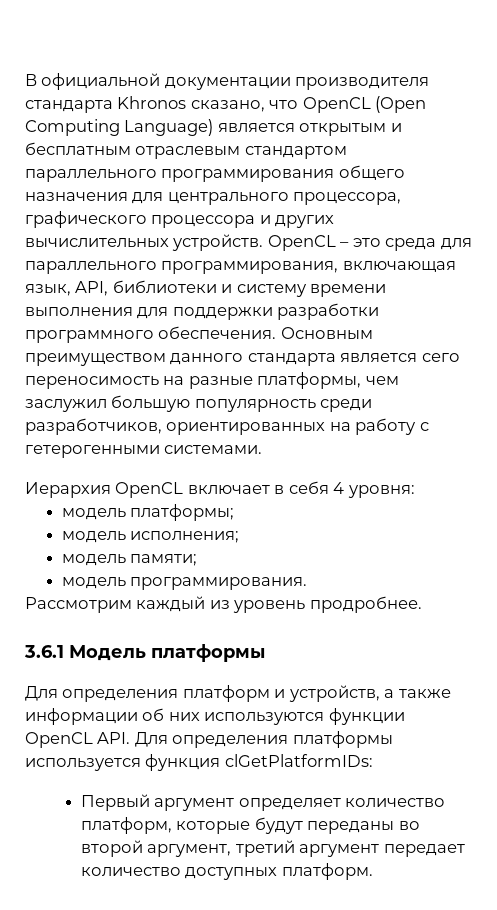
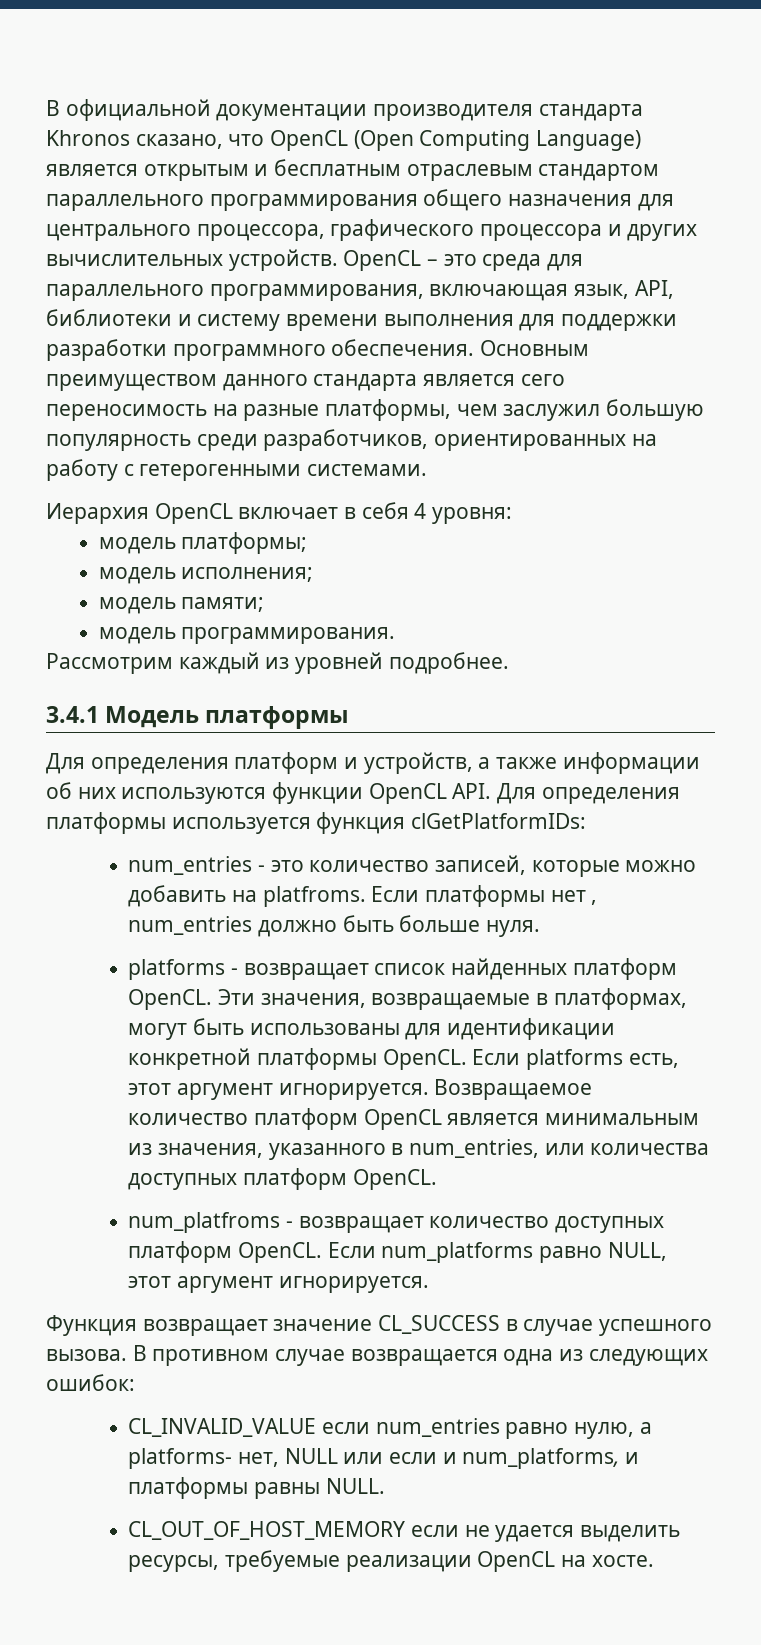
[233,596,422,613] [24,645,64,658] уровень продробнее. // 3.6.1 -> [295,652,509,674] [46,706,99,723] уровней подробнее. // 3.4.1
[80,794,446,811] [80,817,420,834] [80,840,465,857] [80,863,373,880] Первый аргумент определяет количество платформ, которые будут переданы во второй аргумент, третий аргумент передает количество доступных платформ. -> [128,855,697,877] [128,885,598,907] [128,915,541,937] [128,958,677,980] [128,988,687,1010] [128,1018,616,1040] [128,1048,679,1070] [128,1079,593,1100] [128,1108,700,1130] [128,1139,710,1160] [128,1168,437,1190] [128,1212,665,1233] [128,1241,667,1263] [128,1276,429,1293] [46,1315,713,1336] [46,1345,708,1366] [46,1374,135,1391] [128,1418,652,1439] [128,1448,640,1469] [128,1477,385,1499] [128,1521,681,1542] [128,1550,654,1572] num_entries - это количество записей, которые можно добавить на platfroms. Если платформы нет , num_entries должно быть больше нуля. // platforms - возвращает список найденных платформ OpenCL. Эти значения, возвращаемые в платформах, могут быть использованы для идентификации конкретной платформы OpenCL. Если platforms есть, этот аргумент игнорируется. Возвращаемое количество платформ OpenCL является минимальным из значения, указанного в num_entries, или количества доступных платформ OpenCL. // num_platfroms - возвращает количество доступных платформ OpenCL. Если num_platforms равно NULL, этот аргумент игнорируется. // Функция возвращает значение CL_SUCCESS в случае успешного вызова. В противном случае возвращается одна из следующих ошибок: // CL_INVALID_VALUE если num_entries равно нулю, а platforms- нет, NULL или если и num_platforms, и платформы равны NULL. // CL_OUT_OF_HOST_MEMORY если не удается выделить ресурсы, требуемые реализации OpenCL на хосте.

